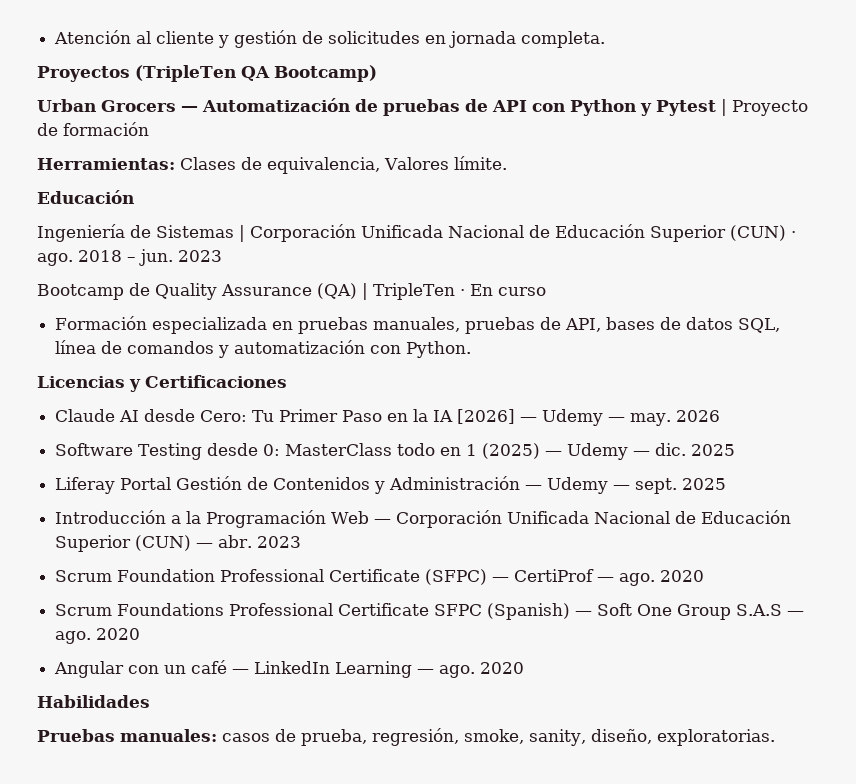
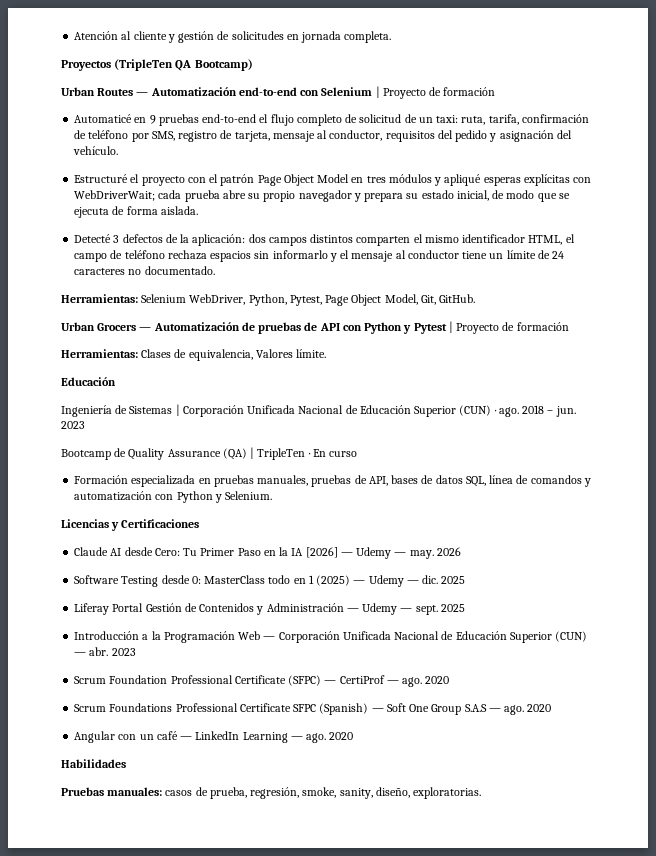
(377, 73) none -> [61,86,496,99] [74,114,589,126] [74,130,572,142] [73,146,119,155] [74,174,592,186] [74,190,570,202] [74,206,198,218] [74,234,575,246] [74,250,565,262] [74,266,215,275] [61,294,476,306] // Urban Routes — Automatización end-to-end con Selenium | Proyecto de formación // Automaticé en 9 pruebas end-to-end el flujo completo de solicitud de un taxi: ruta, tarifa, confirmación de teléfono por SMS, registro de tarjeta, mensaje al conductor, requisitos del pedido y asignación del vehículo. // Estructuré el proyecto con el patrón Page Object Model en tres módulos y apliqué esperas explícitas con WebDriverWait; cada prueba abre su propio navegador y prepara su estado inicial, de modo que se ejecuta de forma aislada. // Detecté 3 defectos de la aplicación: dos campos distintos comparten el mismo identificador HTML, el campo de teléfono rechaza espacios sin informarlo y el mensaje al conductor tiene un límite de 24 caracteres no documentado. // Herramientas: Selenium WebDriver, Python, Pytest, Page Object Model, Git, GitHub.
[406,341,472,358] Python. -> [176,491,273,503] Python y Selenium.

